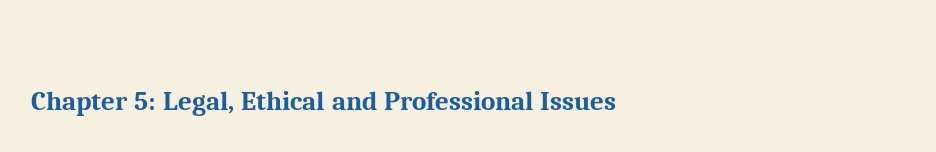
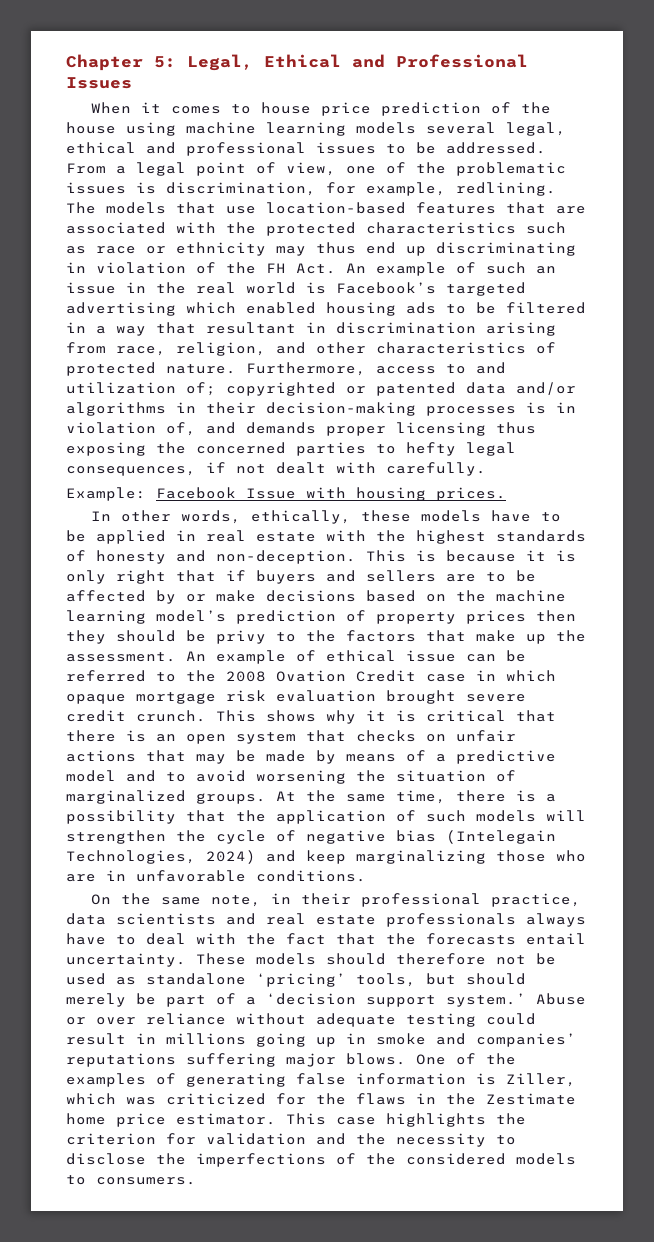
(616, 101) none -> [91,102,552,116] [66,122,566,136] [66,142,546,156] [66,162,566,176] [66,182,556,196] [66,202,586,214] [66,222,566,236] [66,242,576,256] [66,262,556,276] [66,282,526,296] [66,302,586,316] [66,322,556,336] [66,342,556,356] [66,362,506,376] [66,382,576,396] [66,402,576,416] [66,422,536,436] [66,442,516,456] [66,462,486,476] [66,487,506,501] [91,510,562,524] [66,530,586,544] [66,550,576,564] [66,570,536,584] [66,590,566,604] [66,610,576,624] [66,630,586,644] [66,650,526,664] [66,670,556,682] [66,690,526,704] [66,710,556,724] [66,730,516,744] [66,750,556,764] [66,770,516,784] [66,790,556,804] [66,810,586,824] [66,830,556,844] [66,850,586,864] [66,870,366,882] [91,893,582,907] [66,913,586,927] [66,933,586,945] [66,953,556,967] [66,973,526,987] [66,993,586,1007] [66,1013,536,1027] [66,1033,576,1047] [66,1053,516,1067] [66,1073,576,1087] [66,1093,576,1105] [66,1113,526,1127] [66,1133,516,1147] [66,1153,576,1167] [66,1175,196,1185] // When it comes to house price prediction of the house using machine learning models several legal, ethical and professional issues to be addressed. From a legal point of view, one of the problematic issues is discrimination, for example, redlining. The models that use location-based features that are associated with the protected characteristics such as race or ethnicity may thus end up discriminating in violation of the FH Act. An example of such an issue in the real world is Facebook’s targeted advertising which enabled housing ads to be filtered in a way that resultant in discrimination arising from race, religion, and other characteristics of protected nature. Furthermore, access to and utilization of; copyrighted or patented data and/or algorithms in their decision-making processes is in violation of, and demands proper licensing thus exposing the concerned parties to hefty legal consequences, if not dealt with carefully. // Example: Facebook Issue with housing prices. // In other words, ethically, these models have to be applied in real estate with the highest standards of honesty and non-deception. This is because it is only right that if buyers and sellers are to be affected by or make decisions based on the machine learning model’s prediction of property prices then they should be privy to the factors that make up the assessment. An example of ethical issue can be referred to the 2008 Ovation Credit case in which opaque mortgage risk evaluation brought severe credit crunch. This shows why it is critical that there is an open system that checks on unfair actions that may be made by means of a predictive model and to avoid worsening the situation of marginalized groups. At the same time, there is a possibility that the application of such models will strengthen the cycle of negative bias (Intelegain Technologies, 2024) and keep marginalizing those who are in unfavorable conditions. // On the same note, in their professional practice, data scientists and real estate professionals always have to deal with the fact that the forecasts entail uncertainty. These models should therefore not be used as standalone ‘pricing’ tools, but should merely be part of a ‘decision support system.’ Abuse or over reliance without adequate testing could result in millions going up in smoke and companies’ reputations suffering major blows. One of the examples of generating false information is Ziller, which was criticized for the flaws in the Zestimate home price estimator. This case highlights the criterion for validation and the necessity to disclose the imperfections of the considered models to consumers.

